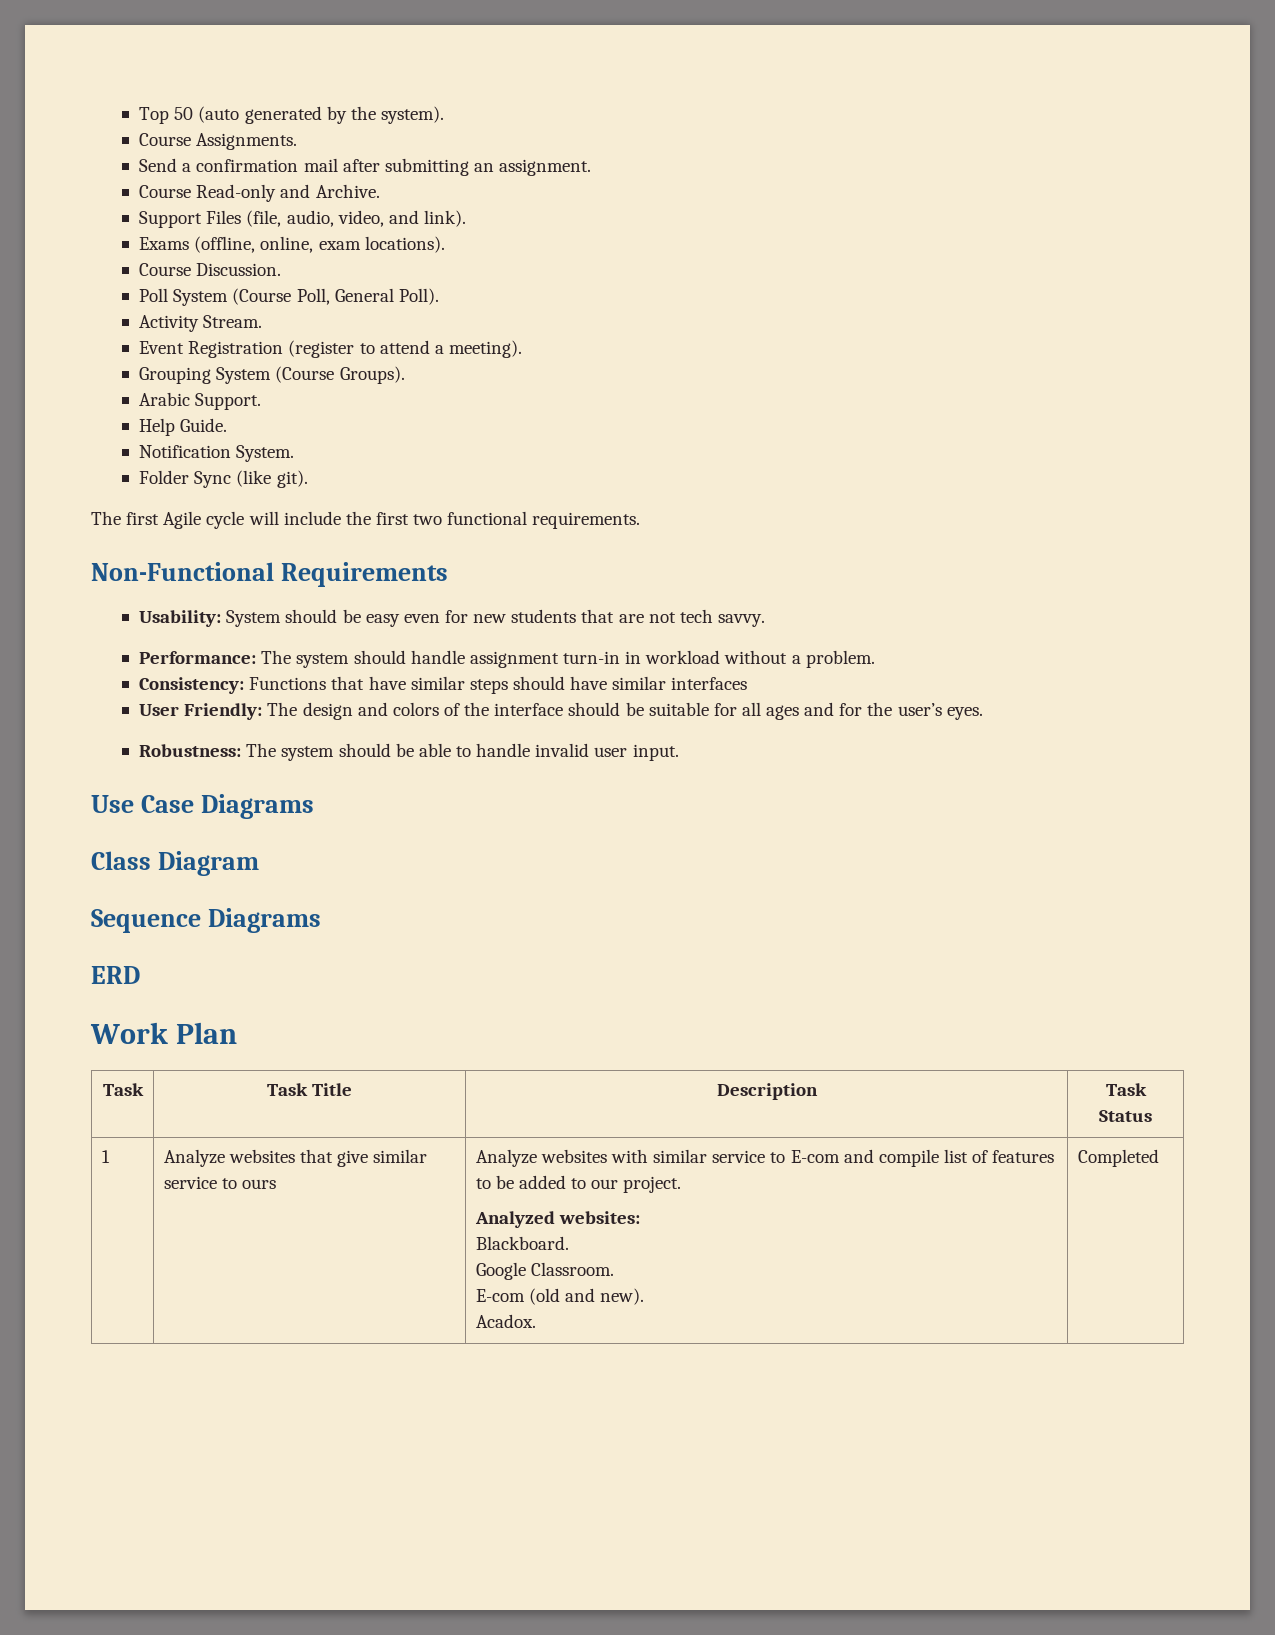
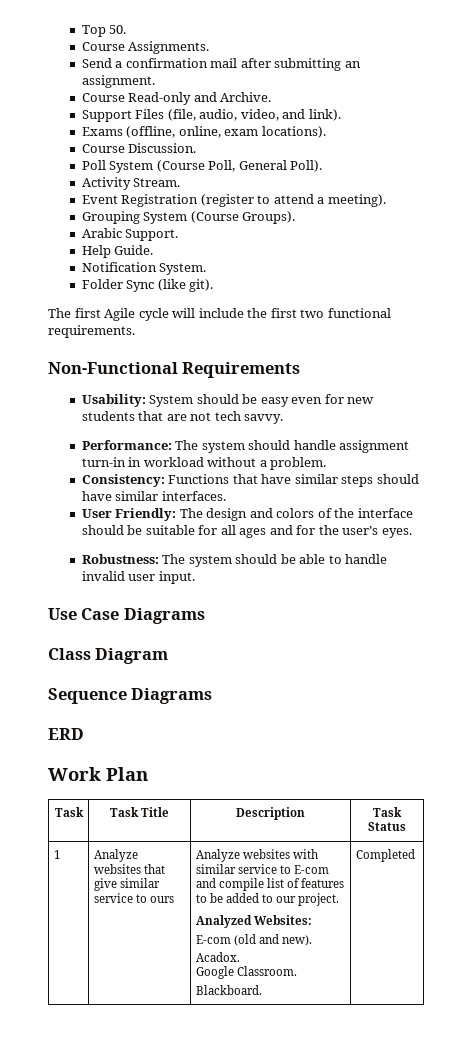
[174,106,444,124] 50 (auto generated by the system). -> [109,25,127,34] 50.
[671,677,748,690] interfaces -> [161,491,226,501] interfaces.
[558,1211,640,1224] [475,1236,569,1250] [475,1262,614,1280] websites: // Blackboard. // Google Classroom. -> [253,915,312,925] Websites:
(536, 1321) none -> [195,966,297,979] [195,985,262,995] // Google Classroom. // Blackboard.

